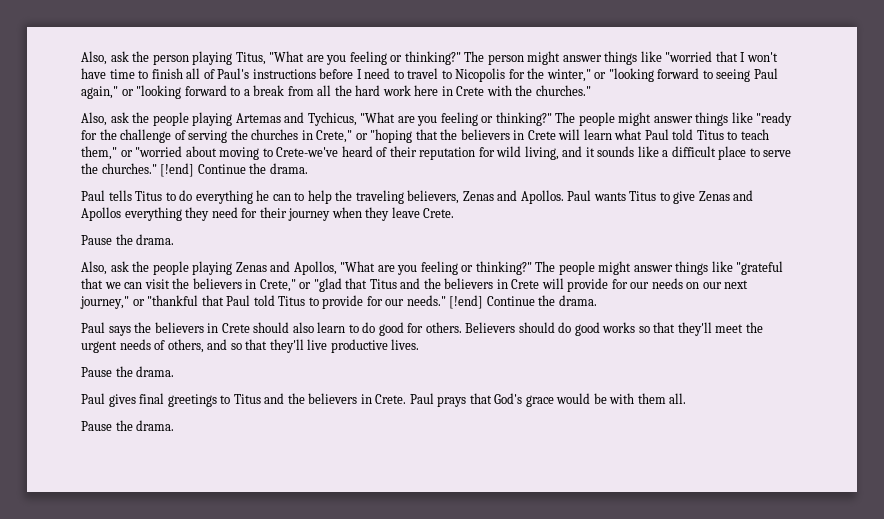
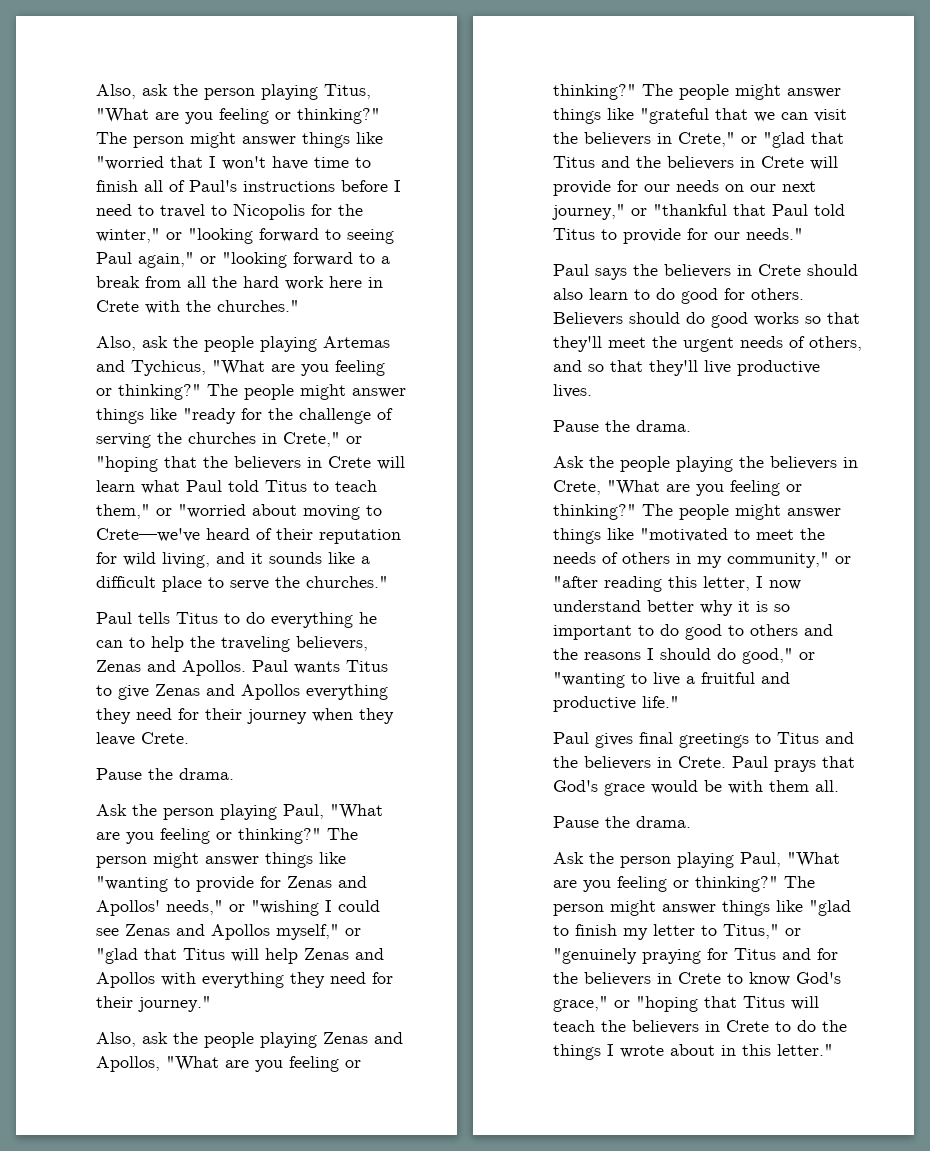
[276,147,339,157] Crete-we've -> [96,528,200,542] Crete—we've
[160,163,308,177] [!end] Continue the drama. -> (388, 582) none
(175, 239) none -> [96,804,383,820] [96,828,358,844] [96,852,346,868] [96,876,367,892] [96,900,380,916] [96,924,361,940] [96,948,384,964] [96,972,393,988] [96,996,211,1012] // Ask the person playing Paul, "What are you feeling or thinking?" The person might answer things like "wanting to provide for Zenas and Apollos' needs," or "wishing I could see Zenas and Apollos myself," or "glad that Titus will help Zenas and Apollos with everything they need for their journey."
[449,295,597,309] [!end] Continue the drama. -> (803, 234) none
(175, 371) none -> [553,456,858,472] [553,480,802,496] [553,504,841,520] [553,528,825,544] [553,552,851,568] [553,576,801,592] [553,600,790,616] [553,624,833,640] [553,648,815,664] [553,672,790,688] [553,696,679,712] // Ask the people playing the believers in Crete, "What are you feeling or thinking?" The people might answer things like "motivated to meet the needs of others in my community," or "after reading this letter, I now understand better why it is so important to do good to others and the reasons I should do good," or "wanting to live a fruitful and productive life."
(175, 425) none -> [553,852,840,868] [553,876,815,892] [553,900,851,916] [553,924,801,940] [553,948,838,964] [553,972,841,986] [553,996,819,1012] [553,1020,847,1034] [553,1044,833,1060] // Ask the person playing Paul, "What are you feeling or thinking?" The person might answer things like "glad to finish my letter to Titus," or "genuinely praying for Titus and for the believers in Crete to know God's grace," or "hoping that Titus will teach the believers in Crete to do the things I wrote about in this letter."

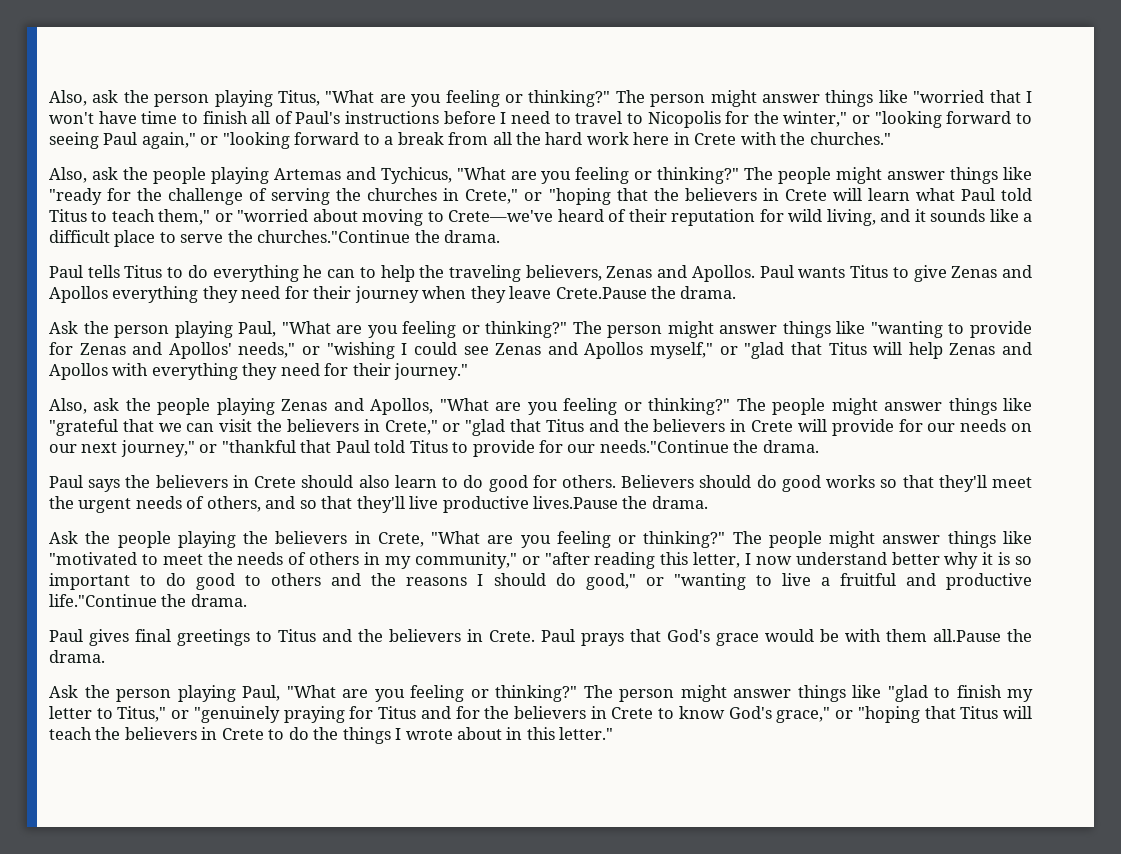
[306,576,388,588] churches." -> [257,230,501,243] churches."Continue the drama.
[141,732,189,744] [96,768,142,780] Crete. // Pause -> [555,287,647,299] Crete.Pause
[746,228,803,240] needs." -> [599,440,819,453] needs."Continue the drama.
[553,384,592,398] [553,420,599,432] lives. // Pause -> [533,496,619,509] lives.Pause
[642,696,679,708] life." -> [49,594,247,607] life."Continue the drama.
[815,780,839,792] [553,816,599,828] all. // Pause -> [933,629,1001,642] all.Pause

